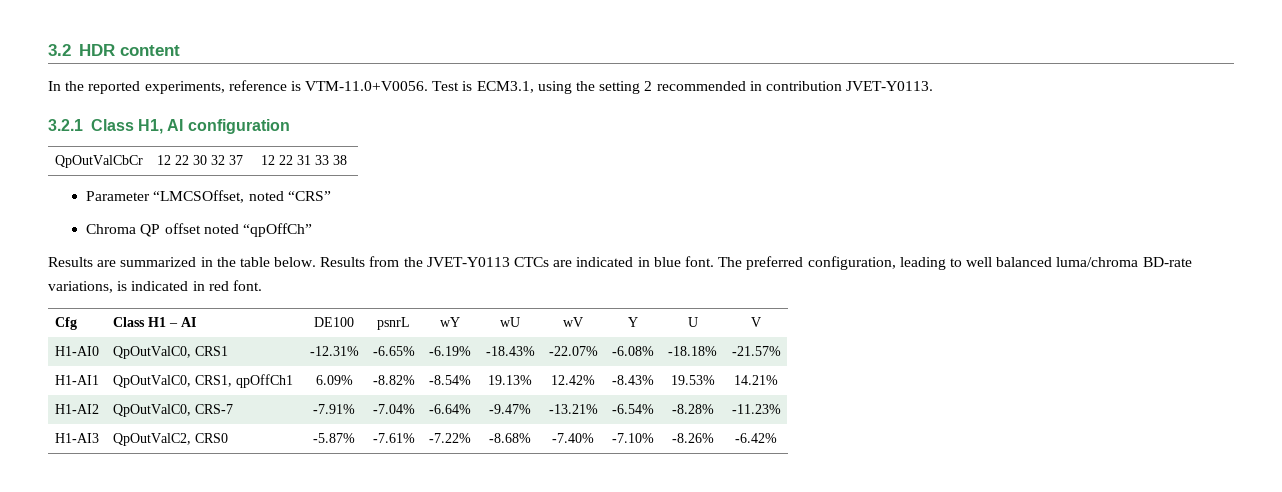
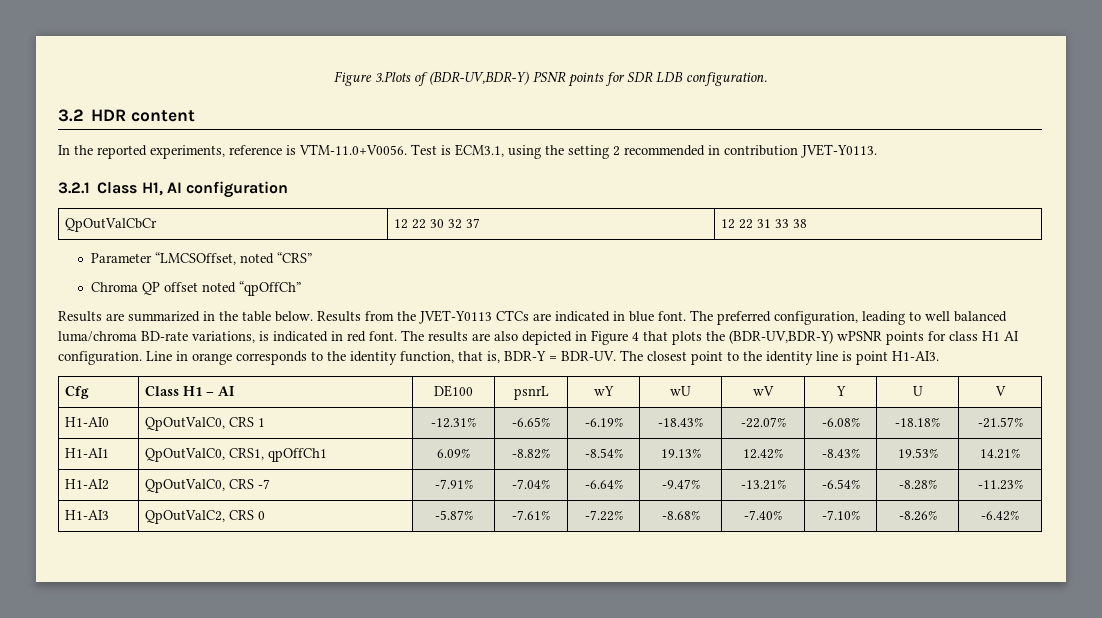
(48, 50) none -> [333,71,767,87] Figure 3.Plots of (BDR-UV,BDR-Y) PSNR points for SDR LDB configuration. //
(262, 285) none -> [401,330,1019,345] [58,350,939,365] The results are also depicted in Figure 4 that plots the (BDR-UV,BDR-Y) wPSNR points for class H1 AI configuration. Line in orange corresponds to the identity function, that is, BDR-Y = BDR-UV. The closest point to the identity line is point H1-AI3.
[194,346,228,356] CRS1 -> [228,417,265,427] CRS 1
[194,404,233,414] CRS-7 -> [228,479,270,489] CRS -7
[194,433,228,443] CRS0 -> [228,510,265,520] CRS 0

